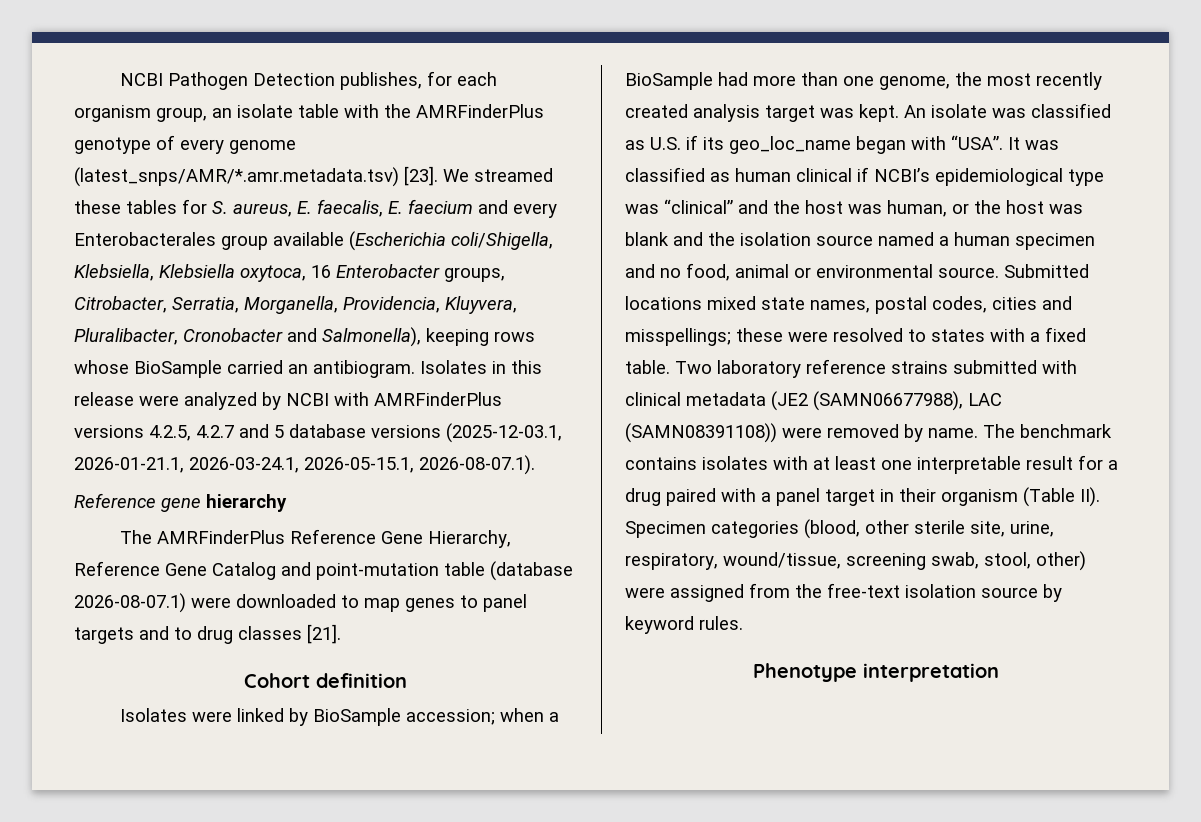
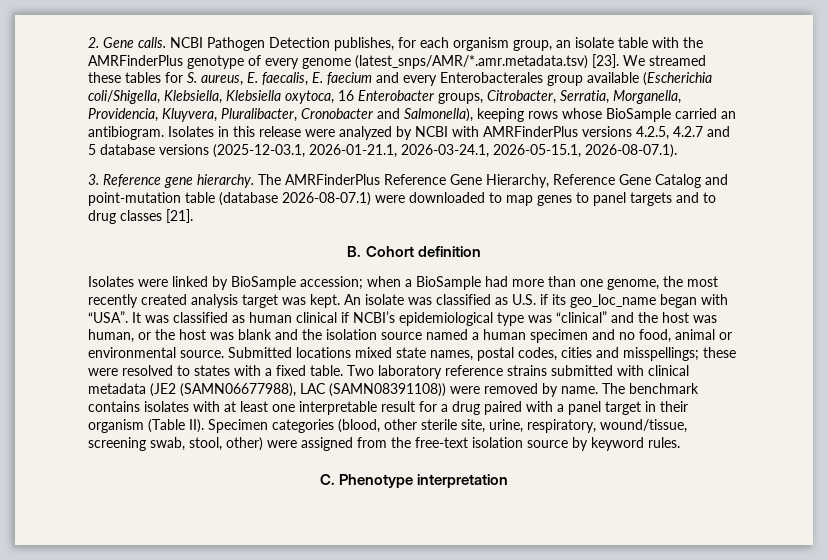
(119, 79) none -> [88,37,166,48] 2. Gene calls.
(535, 465) none -> [88,174,99,185] 3.
[206,494,287,512] hierarchy // -> [197,174,254,188] hierarchy.
(341, 634) none -> [347,246,362,257] B.
(743, 623) none -> [319,474,335,485] C.

